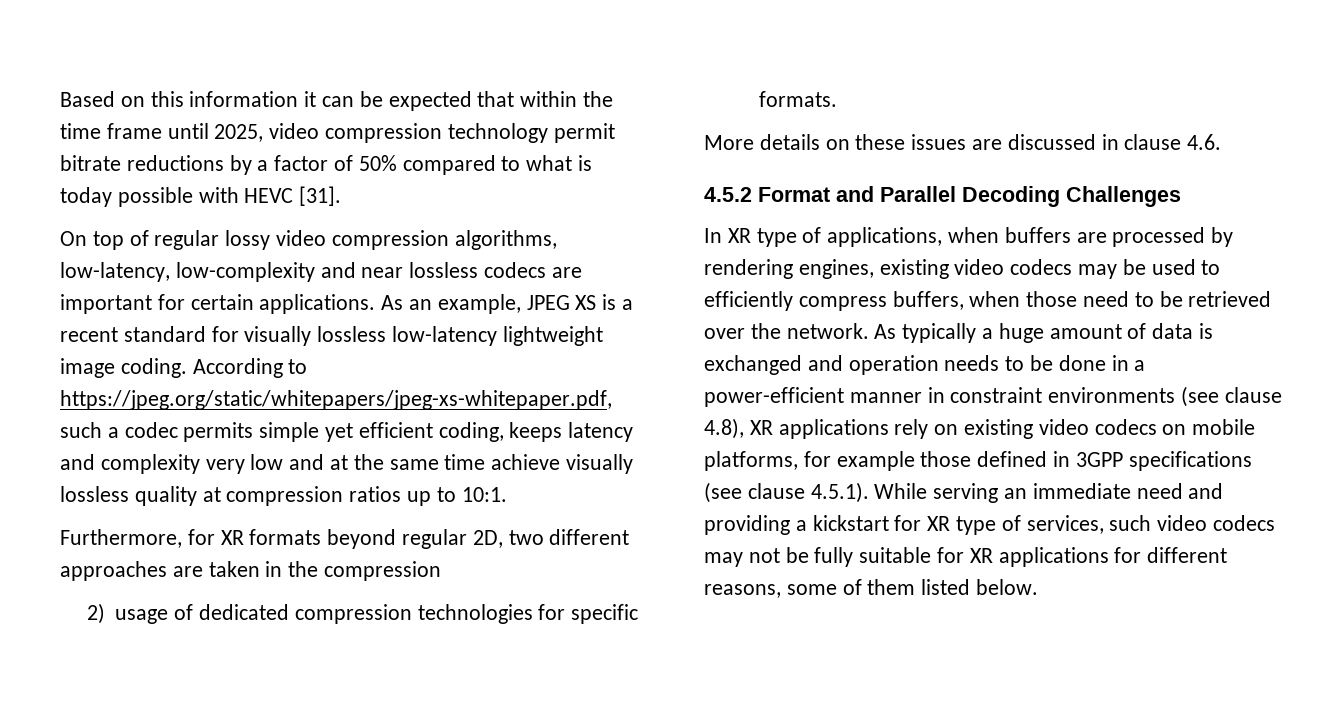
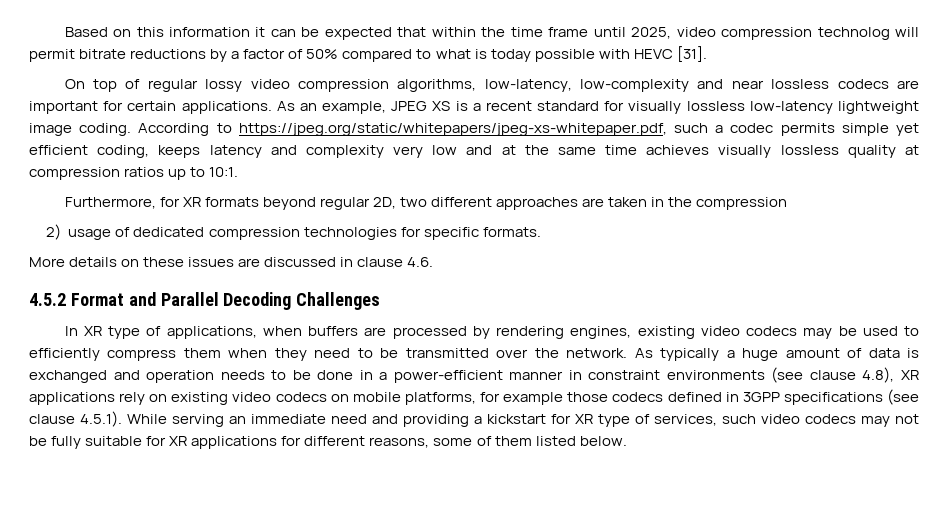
[447,123,548,143] technology -> [817,27,919,40] technolog will
[491,454,561,470] achieve -> [646,145,710,155] achieves
[892,291,1078,310] buffers, when those -> [183,348,307,361] them when they
[1188,291,1272,307] retrieved -> [405,348,489,358] transmitted
(972, 459) none -> [612,392,664,402] codecs

